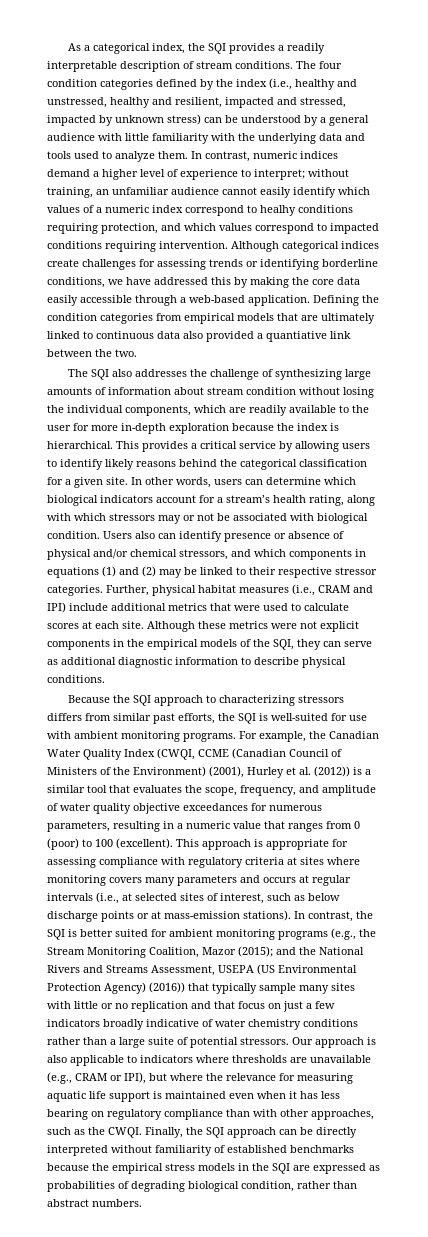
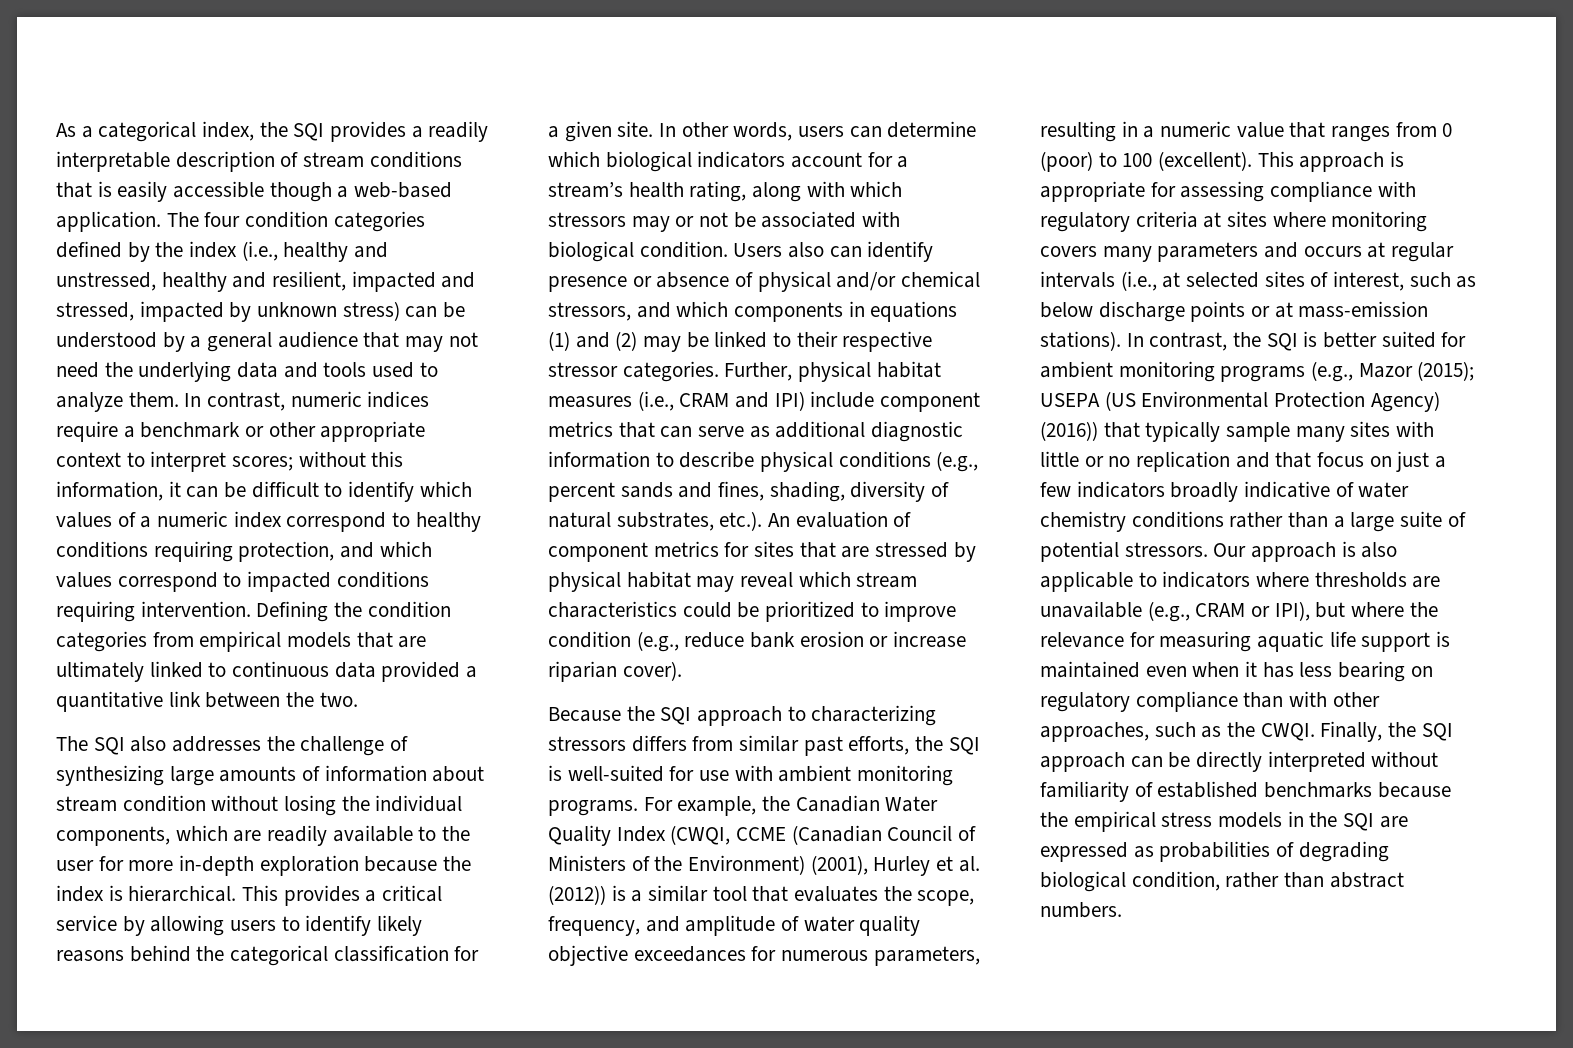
[235,61,293,69] conditions. -> [369,151,462,168] [56,181,453,202] [56,211,161,232] conditions that is easily accessible though a web-based application.
[98,133,235,144] with little familiarity with -> [363,332,478,352] [56,362,99,378] that may not need
[47,169,349,180] [47,187,291,198] demand a higher level of experience to interpret; without training, an unfamiliar audience cannot easily -> [56,421,426,442] [56,451,404,472] [56,481,343,501] require a benchmark or other appropriate context to interpret scores; without this information, it can be difficult to
[260,205,296,216] healhy -> [415,512,481,532] healthy
[231,241,379,252] [47,259,378,270] [47,277,360,288] [47,295,310,306] Although categorical indices create challenges for assessing trends or identifying borderline conditions, we have addressed this by making the core data easily accessible through a web-based application. -> (251, 609) none
[183,331,203,339] also -> (376, 670) none
[266,331,327,342] quantiative -> [56,691,163,712] quantitative
[111,603,166,611] additional -> [880,392,981,412] component
[234,603,349,611] [47,621,359,632] [47,639,321,650] were used to calculate scores at each site. Although these metrics were not explicit components in the empirical models of the SQI, they -> (655, 430) none
[47,675,105,683] conditions. -> [838,451,979,472] [548,481,950,502] [548,511,912,531] [548,541,976,562] [548,571,918,592] [548,601,957,622] [548,631,967,652] [548,661,682,682] conditions (e.g., percent sands and fines, shading, diversity of natural substrates, etc.). An evaluation of component metrics for sites that are stressed by physical habitat may reveal which stream characteristics could be prioritized to improve condition (e.g., reduce bank erosion or increase riparian cover).
[359,929,376,937] [47,946,364,958] [47,965,215,976] the Stream Monitoring Coalition, Mazor (2015); and the National Rivers and Streams Assessment, -> [1358,361,1475,381] Mazor (2015);

